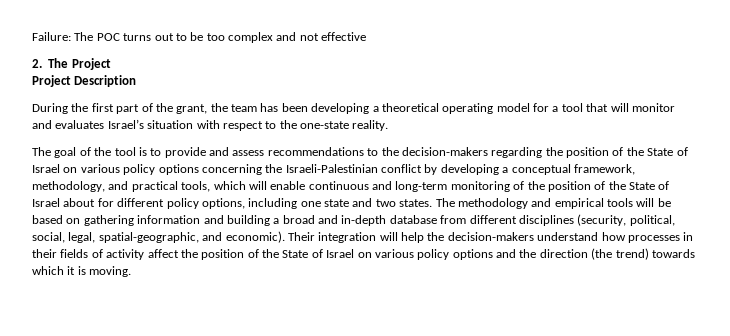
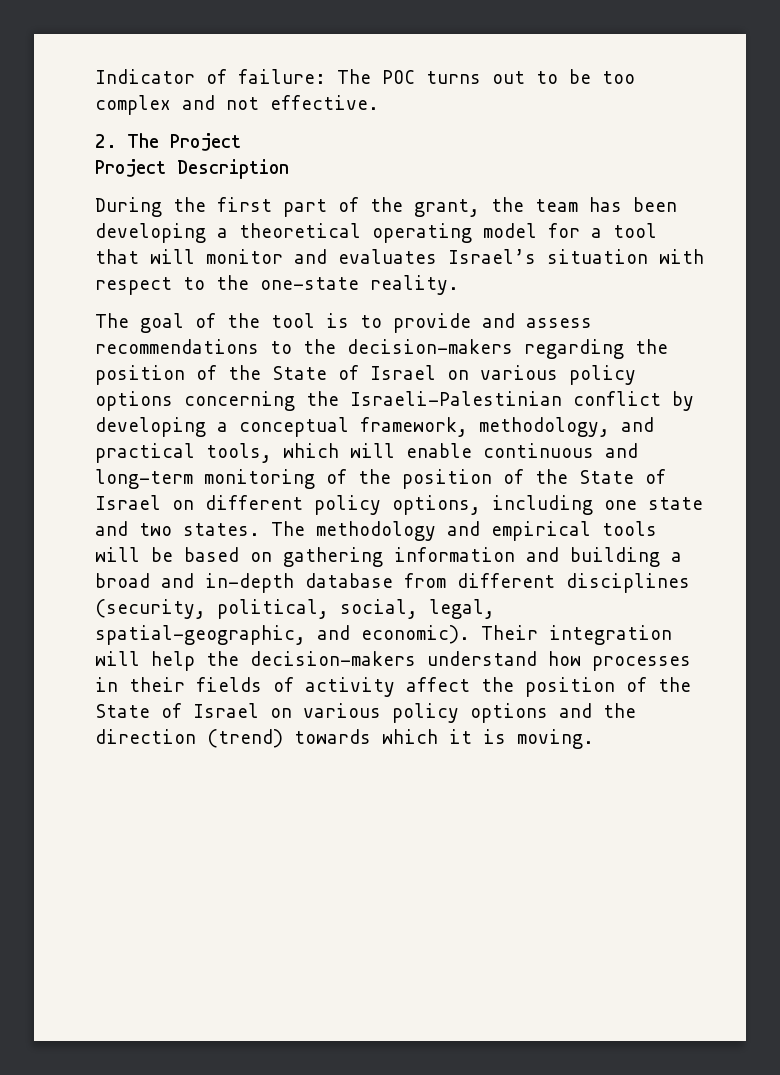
[32,32,71,41] Failure: -> [95,69,326,84] Indicator of failure:
[321,32,367,41] effective -> [270,95,379,110] effective.
[63,198,114,207] about for -> [172,500,194,510] on
[591,248,649,260] (the trend) -> [207,729,283,748] (trend)

